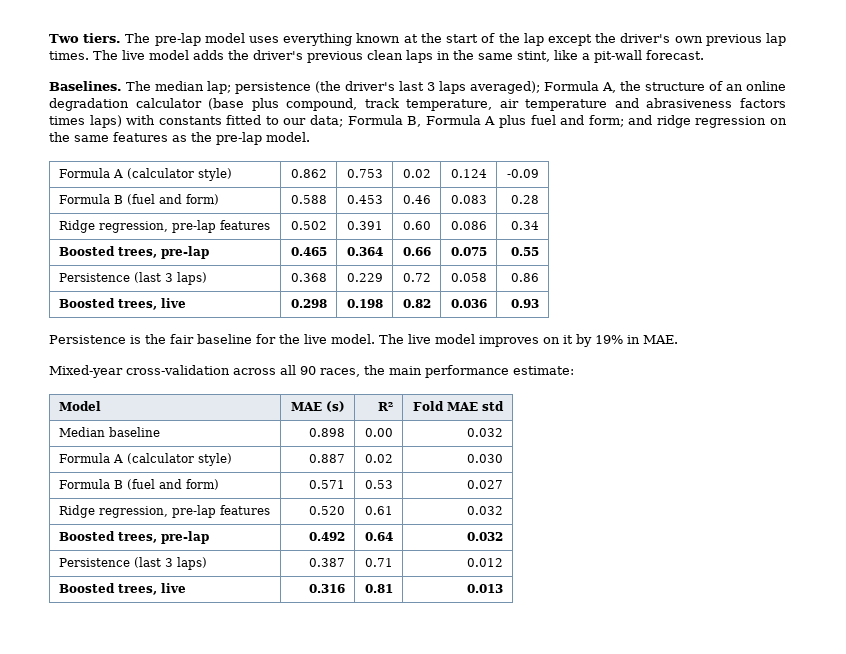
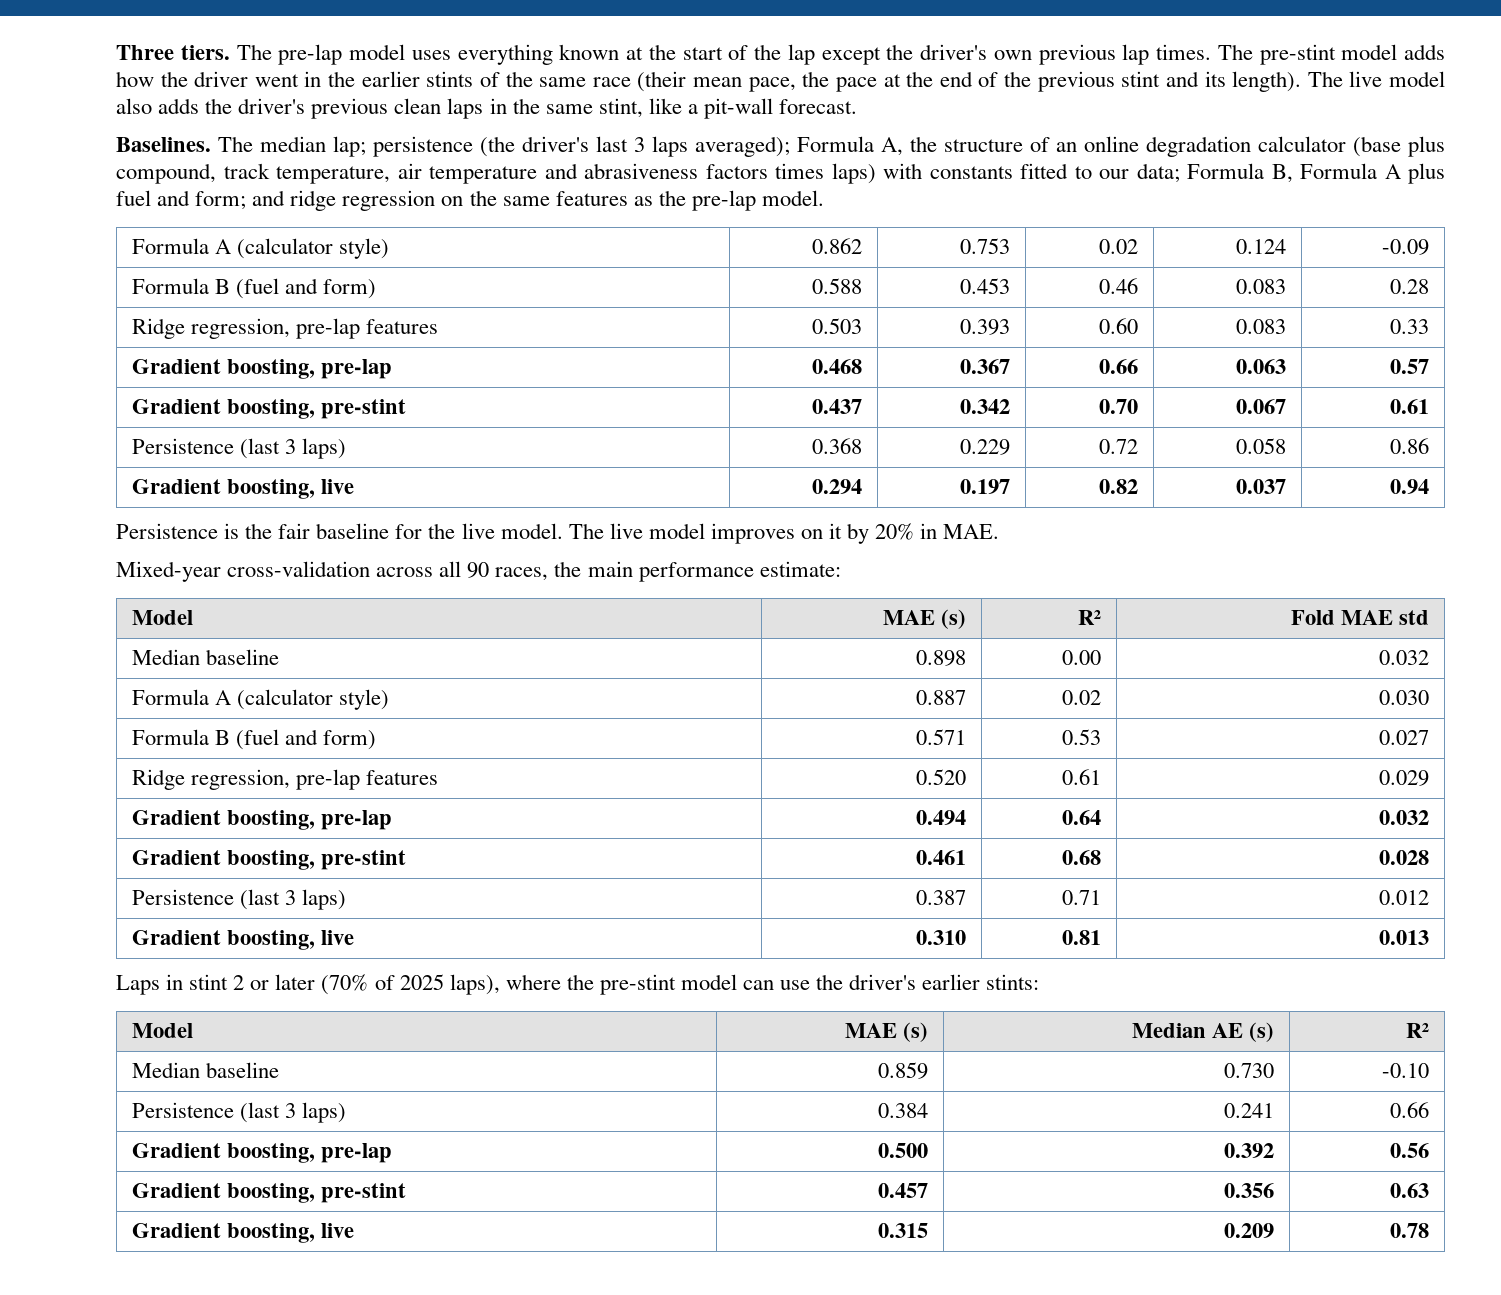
[49,34,79,43] Two -> [116,45,174,60] Three
[122,50,189,60] live model -> [1259,44,1445,65] [116,71,1445,92] [116,98,152,114] pre-stint model adds how the driver went in the earlier stints of the same race (their mean pace, the pace at the end of the previous stint and its length). The live model also
[291,221,328,230] [347,221,384,230] 0.502 | 0.391 -> [811,318,862,334] [959,319,1010,335] 0.503 | 0.393
[451,221,488,230] [511,221,540,230] [58,246,209,259] [291,247,328,256] [347,247,384,256] 0.086 | 0.34 // Boosted trees, pre-lap | 0.465 | 0.364 -> [1235,319,1286,334] [1389,319,1429,334] [132,359,393,379] [811,359,862,374] [959,359,1010,374] 0.083 | 0.33 // Gradient boosting, pre-lap | 0.468 | 0.367
[451,247,488,256] [511,247,540,256] 0.075 | 0.55 -> [1235,359,1286,374] [1389,359,1429,374] [132,399,407,419] [811,399,862,414] [959,399,1010,414] [1098,399,1138,414] [1235,399,1286,414] [1389,399,1429,414] 0.063 | 0.57 // Gradient boosting, pre-stint | 0.437 | 0.342 | 0.70 | 0.067 | 0.61
[58,298,186,310] [291,299,328,308] [347,299,384,308] Boosted trees, live | 0.298 | 0.198 -> [132,479,355,499] [811,479,862,494] [959,479,1010,494] Gradient boosting, live | 0.294 | 0.197
[451,299,488,308] [511,299,540,308] 0.036 | 0.93 -> [1235,479,1286,494] [1389,479,1429,494] 0.037 | 0.94
[595,335,623,344] 19% -> [875,523,915,540] 20%
[467,506,504,515] [58,531,209,544] [309,532,346,541] 0.032 // Boosted trees, pre-lap | 0.492 -> [1378,770,1429,786] [132,810,393,830] [915,810,966,825] 0.029 // Gradient boosting, pre-lap | 0.494
(504, 536) none -> [132,850,407,870] [915,850,966,865] [1061,850,1101,865] [1378,850,1429,865] // Gradient boosting, pre-stint | 0.461 | 0.68 | 0.028
[58,583,186,595] [309,584,346,593] Boosted trees, live | 0.316 -> [132,930,355,950] [915,930,966,945] Gradient boosting, live | 0.310
(504, 588) none -> [116,974,1040,995] [132,1023,194,1038] [844,1022,928,1042] [1131,1022,1274,1042] [1405,1023,1429,1038] [132,1062,280,1078] [877,1062,928,1079] [1223,1063,1274,1078] [1381,1063,1429,1078] [132,1102,347,1123] [877,1103,928,1118] [1223,1103,1274,1118] [1389,1102,1429,1118] [132,1143,393,1163] [877,1143,928,1158] [1223,1143,1274,1158] [1389,1143,1429,1158] [132,1183,407,1203] [877,1183,928,1198] [1223,1183,1274,1198] [1389,1183,1429,1198] [132,1223,355,1243] [877,1223,928,1238] [1223,1223,1274,1238] [1389,1223,1429,1238] // Laps in stint 2 or later (70% of 2025 laps), where the pre-stint model can use the driver's earlier stints: // Model | MAE (s) | Median AE (s) | R² // Median baseline | 0.859 | 0.730 | -0.10 // Persistence (last 3 laps) | 0.384 | 0.241 | 0.66 // Gradient boosting, pre-lap | 0.500 | 0.392 | 0.56 // Gradient boosting, pre-stint | 0.457 | 0.356 | 0.63 // Gradient boosting, live | 0.315 | 0.209 | 0.78

